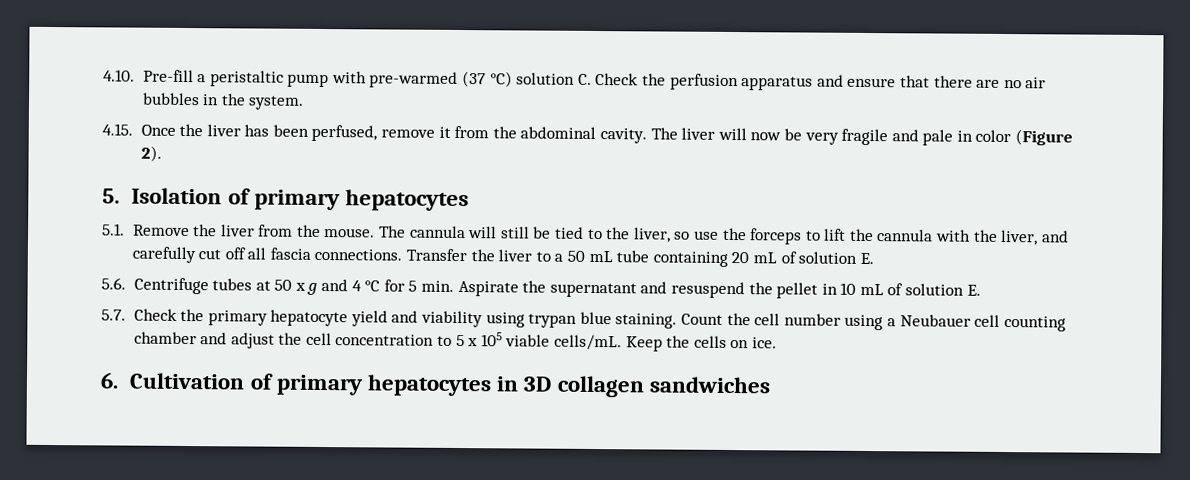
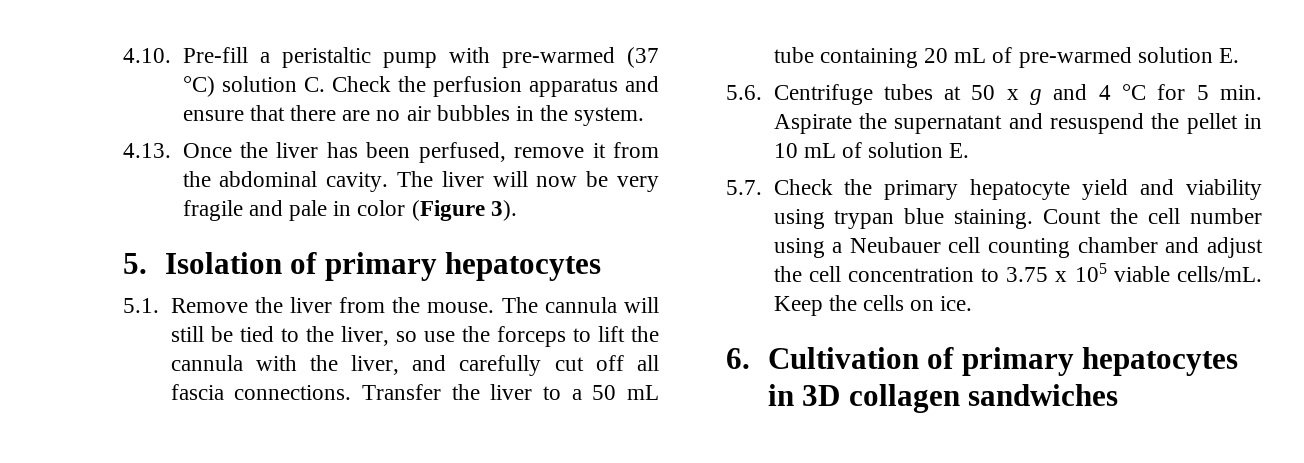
[102,123,133,136] 4.15. -> [123,143,171,158] 4.13.
[140,145,162,162] 2). -> [490,200,517,221] 3).
(797, 257) none -> [1018,47,1132,68] pre-warmed
[455,334,465,347] 5 -> [1006,267,1049,282] 3.75

